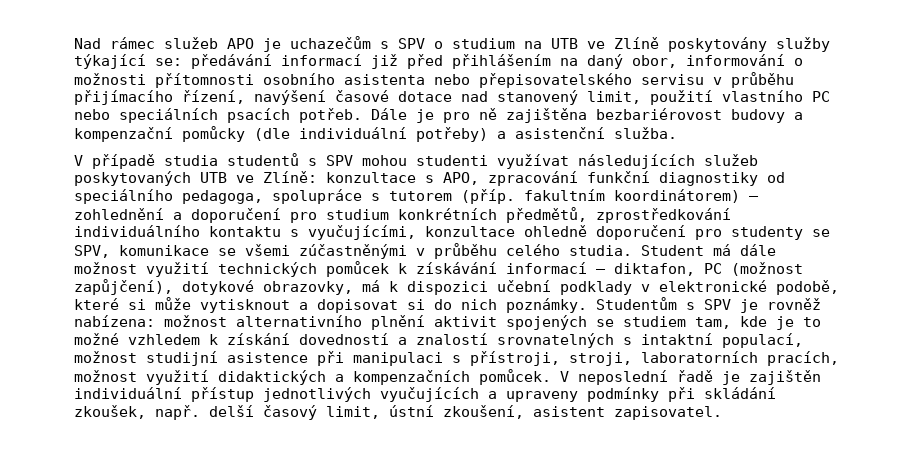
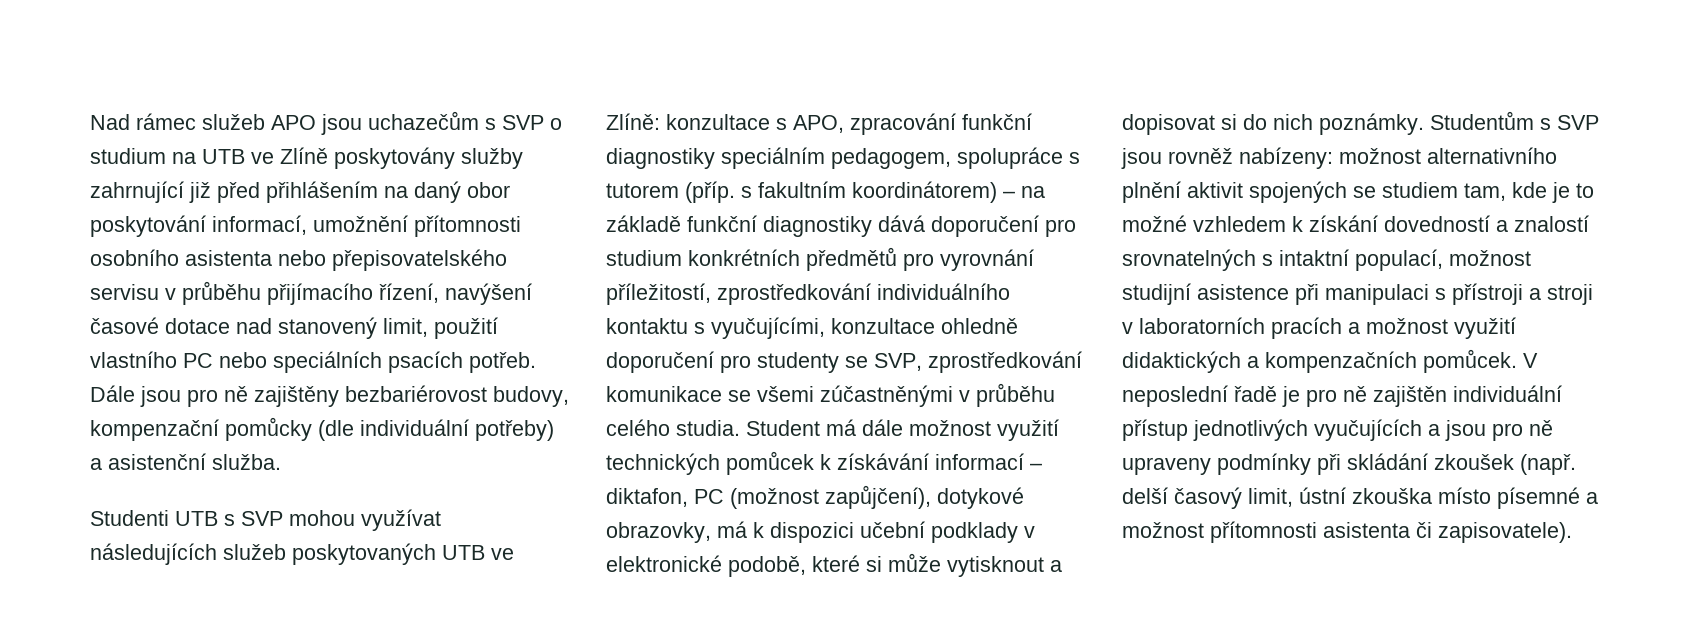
[263,38,281,52] je -> [321,114,362,135] jsou
[398,38,425,49] SPV -> [502,115,544,130] SVP
[74,54,362,69] týkající se: předávání informací -> [90,181,184,203] zahrnující
[632,54,803,68] [74,73,146,85] obor, informování o možnosti -> [467,182,510,198] [90,215,408,237] obor poskytování informací, umožnění
[416,108,803,123] je pro ně zajištěna bezbariérovost budovy a -> [140,385,569,407] jsou pro ně zajištěny bezbariérovost budovy,
[74,153,488,169] V případě studia studentů s SPV mohou studenti -> [90,510,355,526] Studenti UTB s SVP mohou
[767,172,785,183] [74,189,263,204] od speciálního pedagoga, -> [721,147,951,169] speciálním pedagogem,
(515, 196) none -> [741,186,752,198] s
[74,207,587,223] zohlednění a doporučení pro studium konkrétních předmětů, -> [1021,186,1045,198] [606,215,1076,237] [606,247,1034,271] [606,283,711,305] na základě funkční diagnostiky dává doporučení pro studium konkrétních předmětů pro vyrovnání příležitostí,
[74,245,110,258] SPV, -> [874,351,1082,373] SVP, zprostředkování
[704,298,821,313] [74,315,155,327] SPV je rovněž nabízena: -> [1557,115,1599,130] [1121,147,1333,169] SVP jsou rovněž nabízeny:
[470,351,839,366] přístroji, stroji, laboratorních pracích, -> [1452,283,1593,305] [1122,317,1360,339] přístroji a stroji v laboratorních pracích a
(740, 378) none -> [1306,386,1367,407] pro ně
(497, 395) none -> [1445,420,1553,441] jsou pro ně
[74,405,200,420] zkoušek, např. -> [1434,454,1576,475] zkoušek (např.
[443,405,722,420] zkoušení, asistent zapisovatel. -> [1352,487,1598,509] [1122,521,1572,543] zkouška místo písemné a možnost přítomnosti asistenta či zapisovatele).

